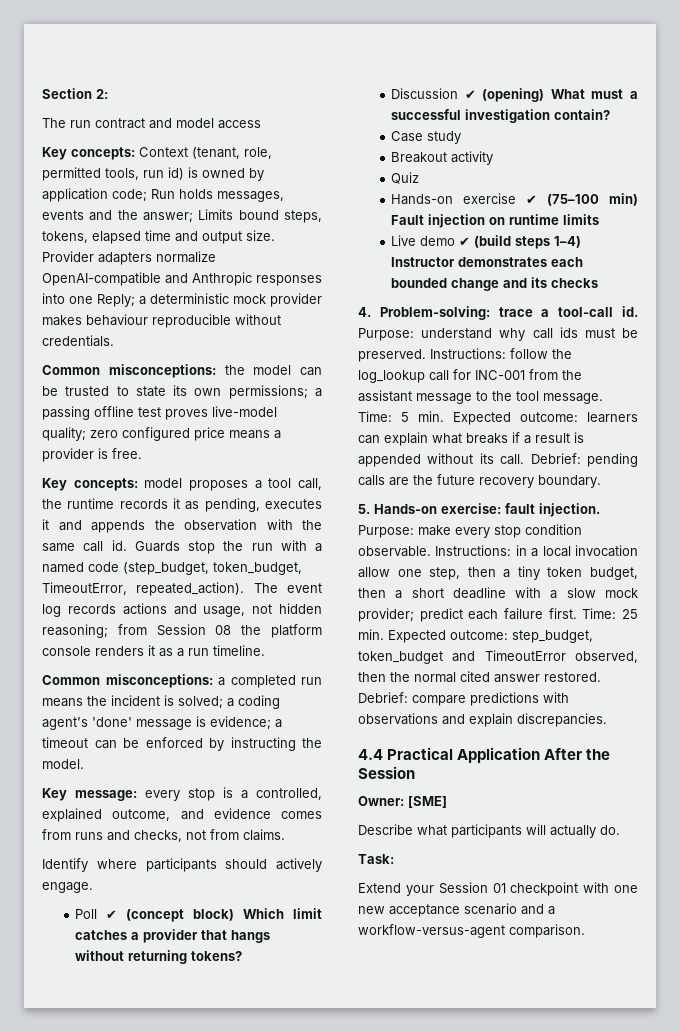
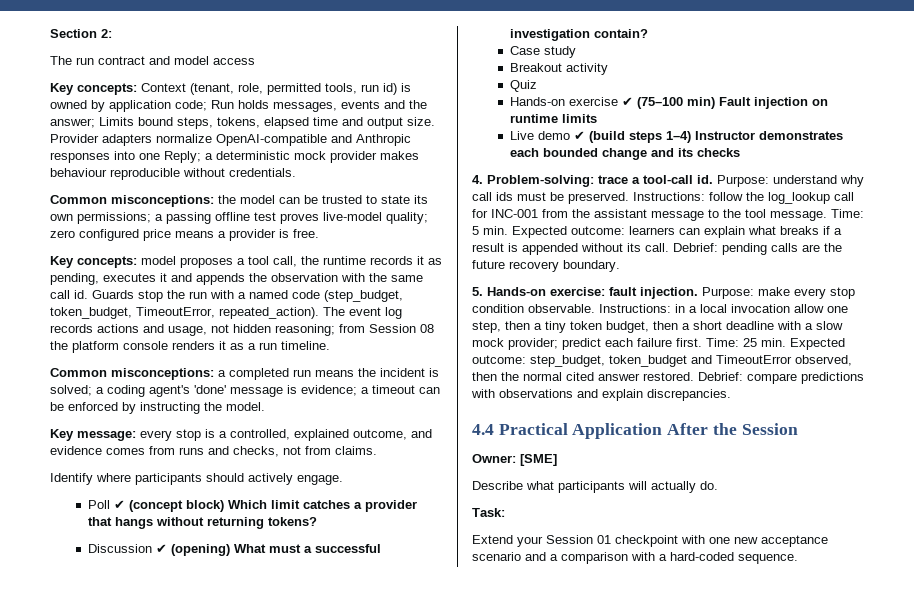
[358,924,585,938] workflow-versus-agent comparison. -> [561,552,798,564] comparison with a hard-coded sequence.

